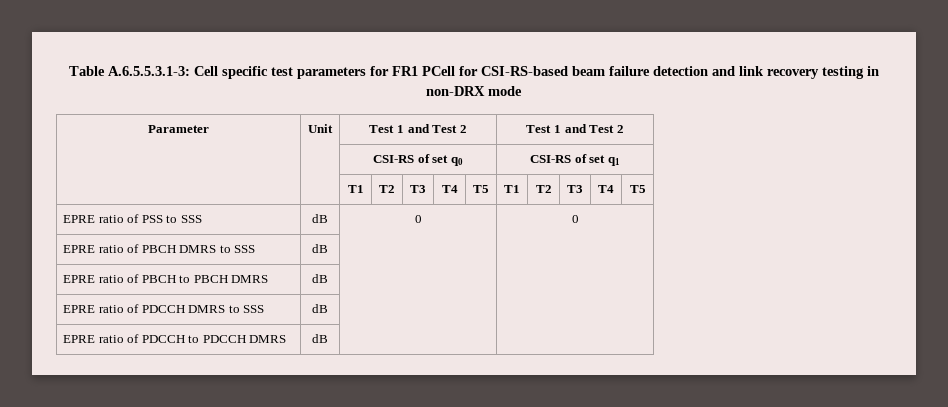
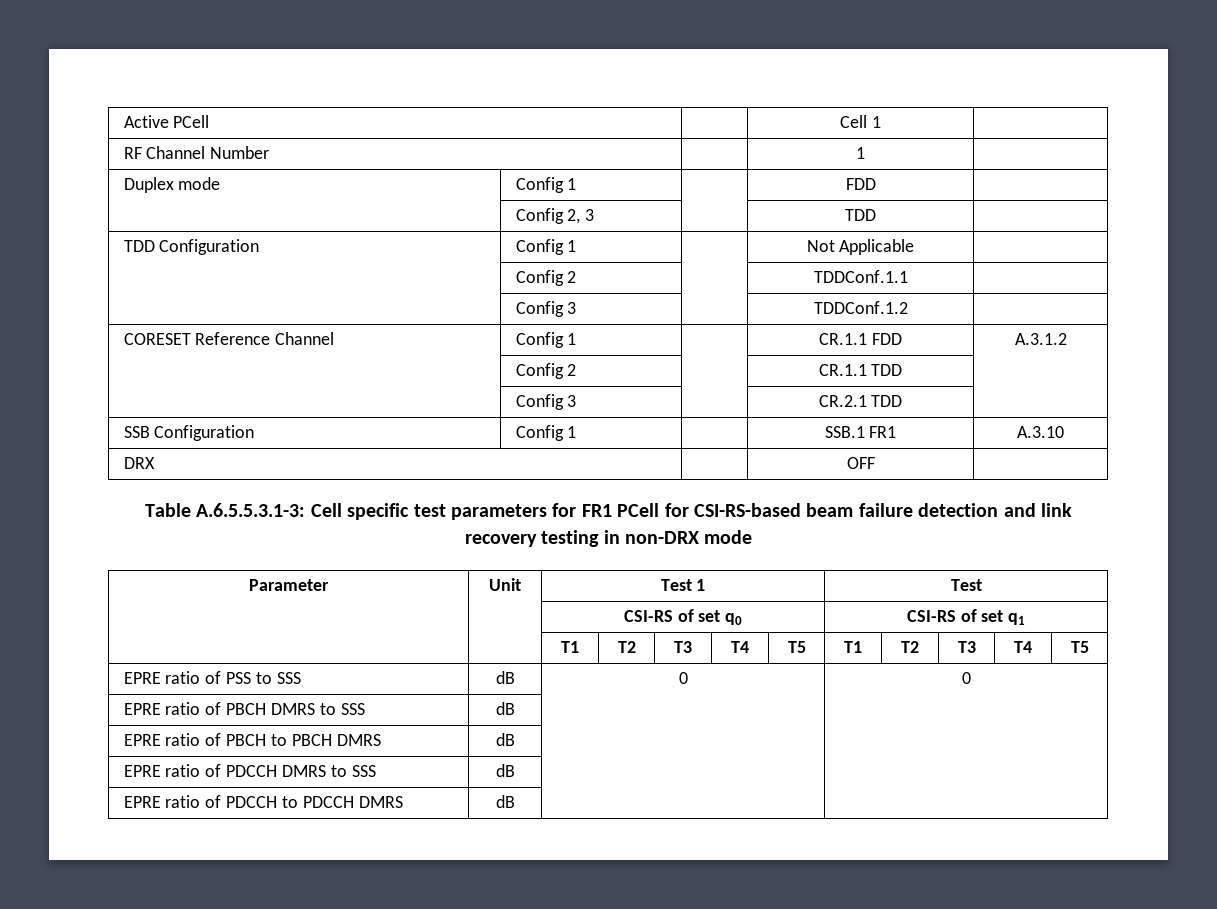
(68, 71) none -> [123,115,210,128] [840,115,881,128] [123,146,270,159] [856,147,865,159] [123,177,221,193] [515,177,577,193] [845,178,876,190] [515,208,595,224] [845,209,876,221] [123,239,260,255] [515,239,577,255] [806,239,915,255] [515,270,577,286] [813,270,908,283] [515,301,577,317] [813,301,908,314] [123,332,335,345] [515,332,577,348] [819,333,902,345] [1014,333,1067,345] [515,363,577,379] [818,364,903,376] [515,394,577,410] [818,395,903,407] [123,425,255,441] [515,425,577,441] [824,426,897,438] [1017,426,1064,438] [123,457,155,469] [846,457,875,469] Active PCell | | Cell 1 | // RF Channel Number | | 1 | // Duplex mode | Config 1 | | FDD | // | Config 2, 3 | | TDD | // TDD Configuration | Config 1 | | Not Applicable | // | Config 2 | | TDDConf.1.1 | // | Config 3 | | TDDConf.1.2 | // CORESET Reference Channel | Config 1 | | CR.1.1 FDD | A.3.1.2 // | Config 2 | | CR.1.1 TDD | // | Config 3 | | CR.2.1 TDD | // SSB Configuration | Config 1 | | SSB.1 FR1 | A.3.10 // DRX | | OFF | //
[407,124,467,133] [526,124,624,133] and Test 2 | Test 1 and Test 2 -> [950,579,982,591] | Test

